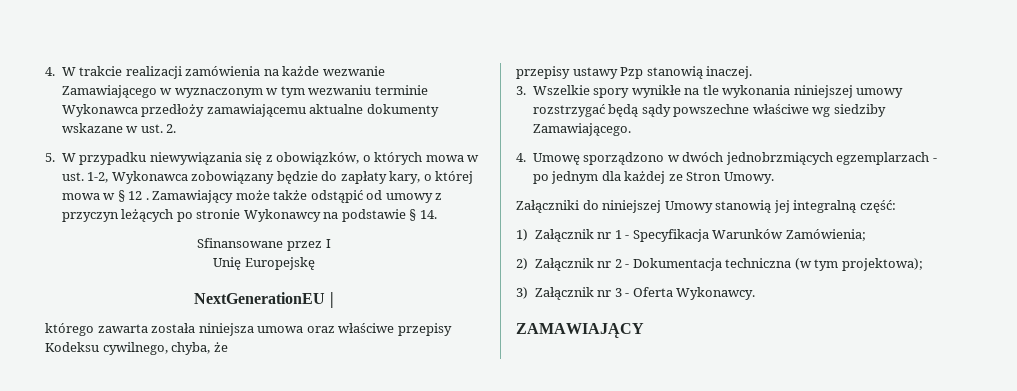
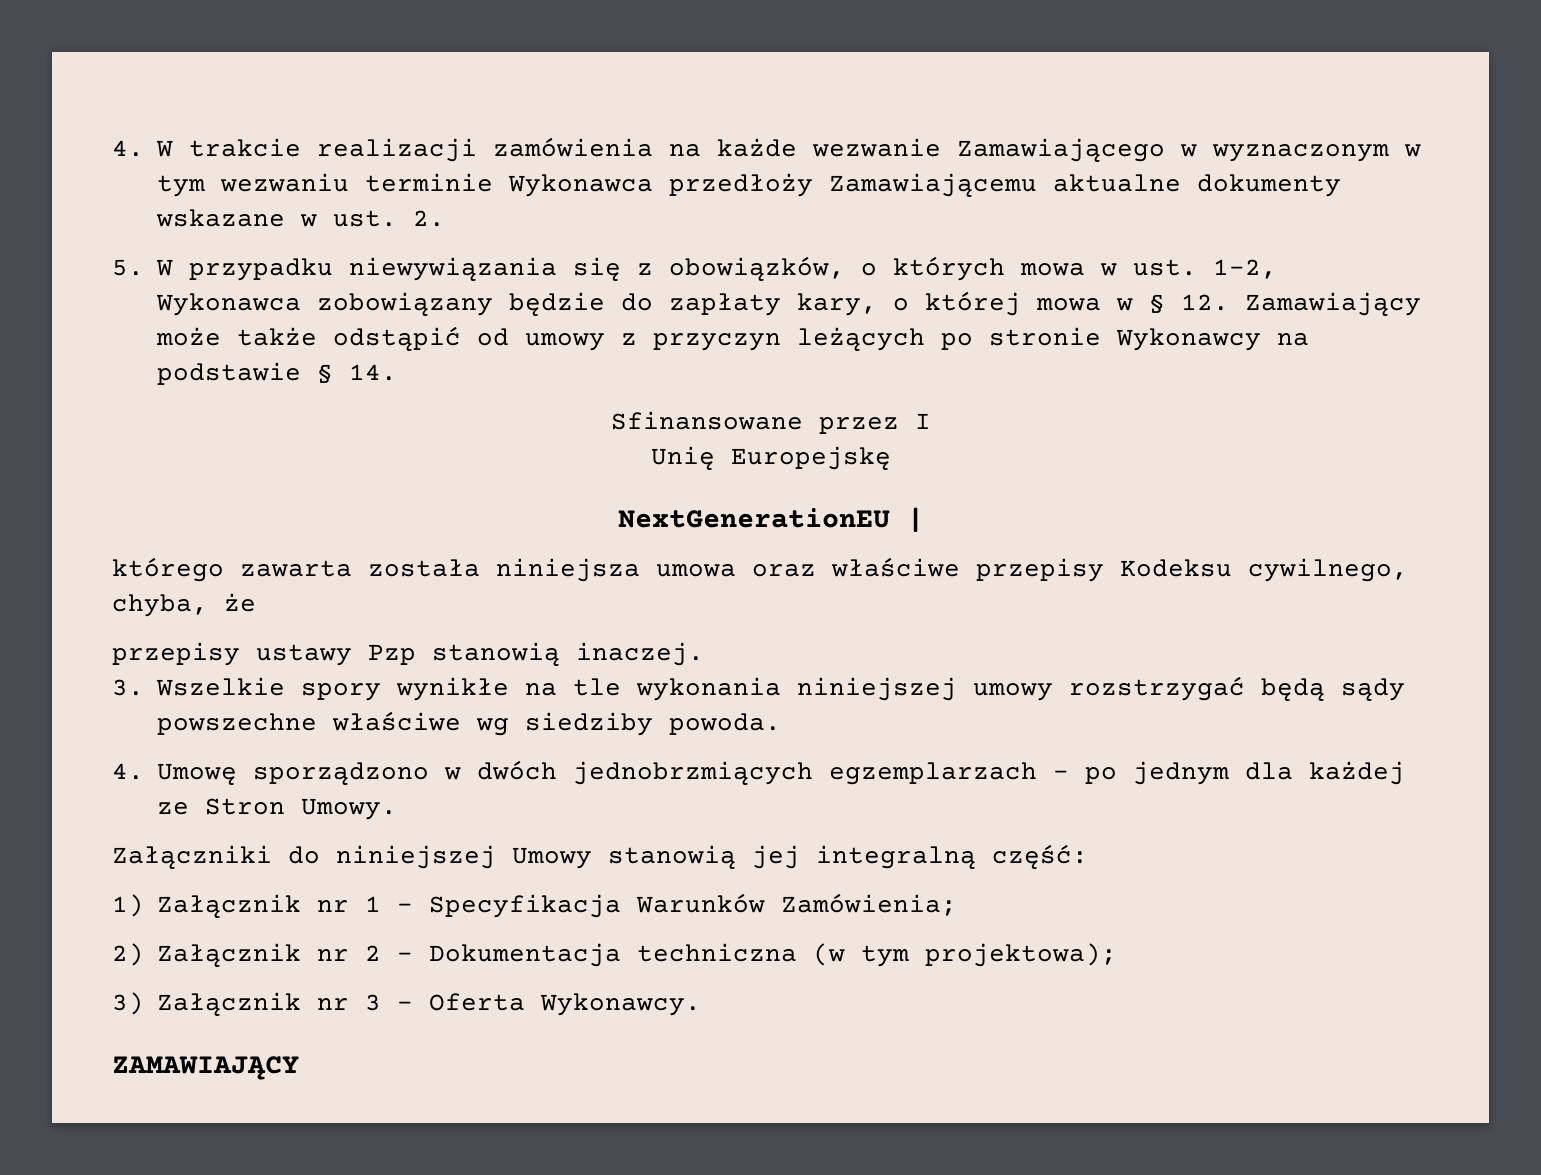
[206,104,306,117] zamawiającemu -> [829,173,1037,197] Zamawiającemu
[128,191,149,200] 12 . -> [1181,294,1229,311] 12.
[532,123,631,136] Zamawiającego. -> [669,713,781,735] powoda.

